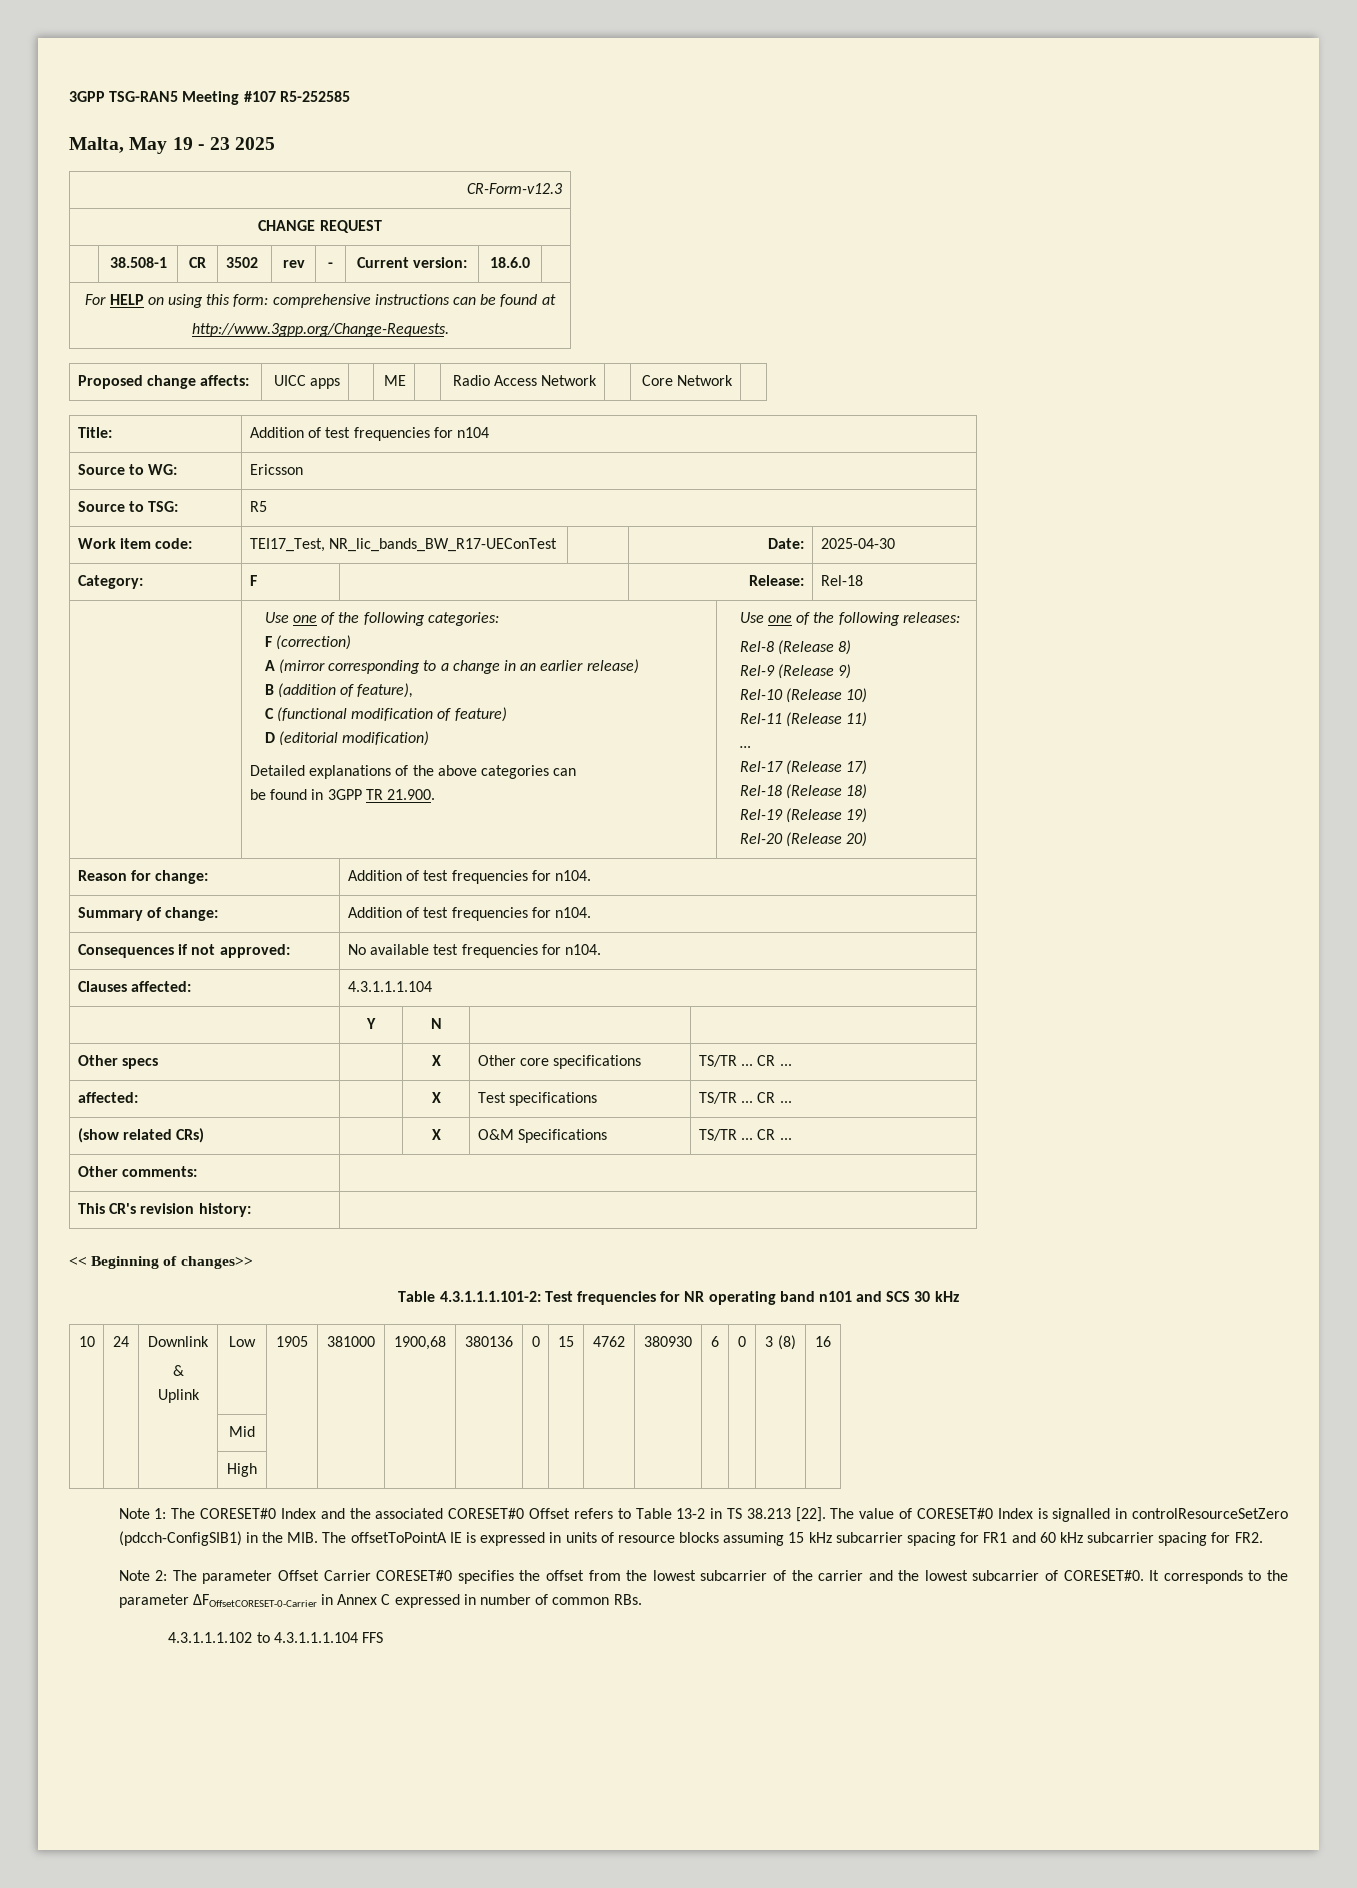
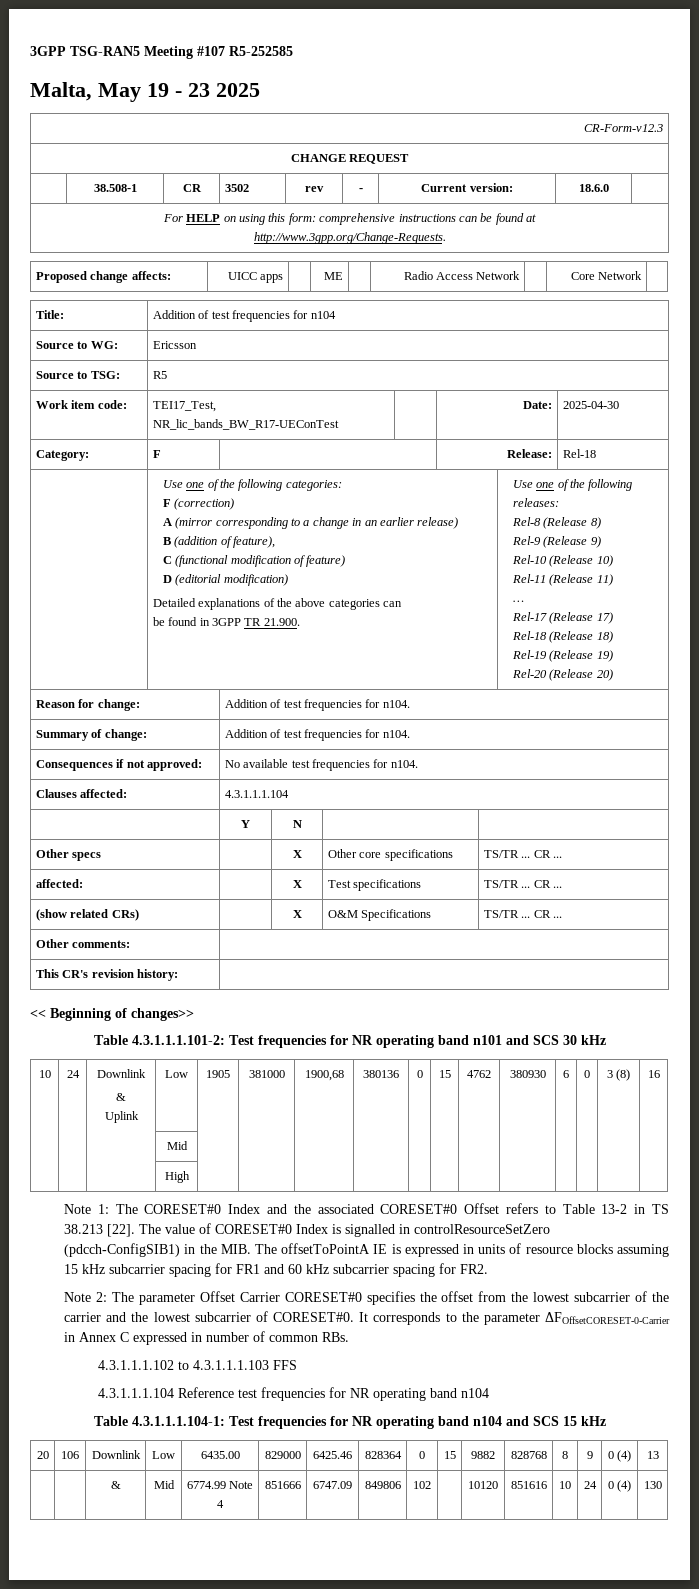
[273,1632,383,1643] 4.3.1.1.1.104 FFS -> [193,1360,298,1370] [98,1387,490,1401] [93,1416,606,1429] [36,1451,49,1459] [61,1451,79,1459] [91,1450,141,1459] [152,1451,175,1459] [200,1451,240,1459] [264,1451,301,1459] [313,1451,352,1459] [364,1451,402,1459] [419,1451,425,1459] [443,1451,456,1459] [471,1451,495,1459] [510,1451,547,1459] [562,1451,568,1459] [586,1451,593,1459] [607,1450,632,1462] [646,1451,659,1459] [110,1481,121,1489] [153,1480,175,1489] [186,1481,254,1489] [217,1500,224,1508] [264,1481,301,1489] [313,1481,352,1489] [364,1481,401,1489] [413,1481,431,1489] [468,1481,498,1489] [510,1481,547,1489] [559,1481,571,1489] [583,1481,597,1489] [607,1480,632,1492] [643,1481,662,1489] 4.3.1.1.1.103 FFS // 4.3.1.1.1.104 Reference test frequencies for NR operating band n104 // Table 4.3.1.1.1.104-1: Test frequencies for NR operating band n104 and SCS 15 kHz // 20 | 106 | Downlink | Low | 6435.00 | 829000 | 6425.46 | 828364 | 0 | 15 | 9882 | 828768 | 8 | 9 | 0 (4) | 13 // | | & | Mid | 6774.99 Note 4 | 851666 | 6747.09 | 849806 | 102 | | 10120 | 851616 | 10 | 24 | 0 (4) | 130

